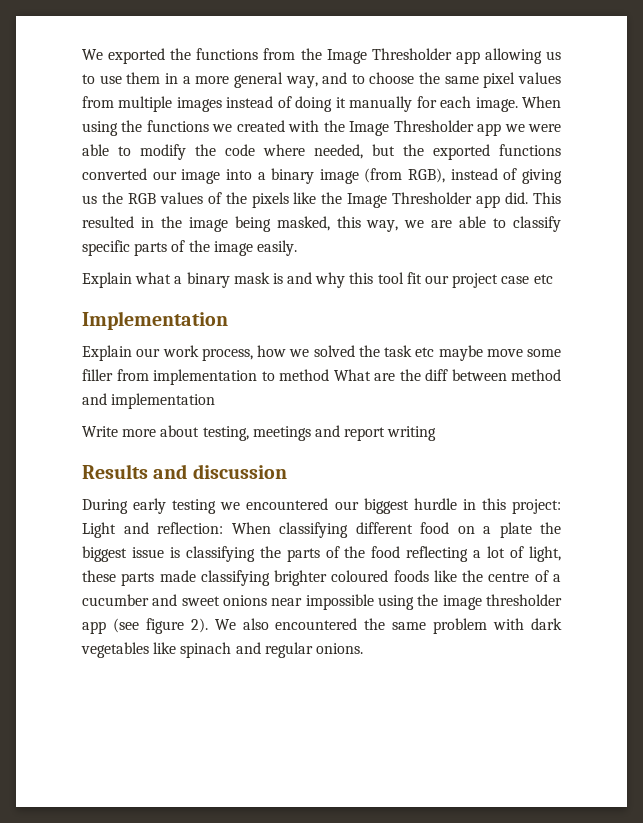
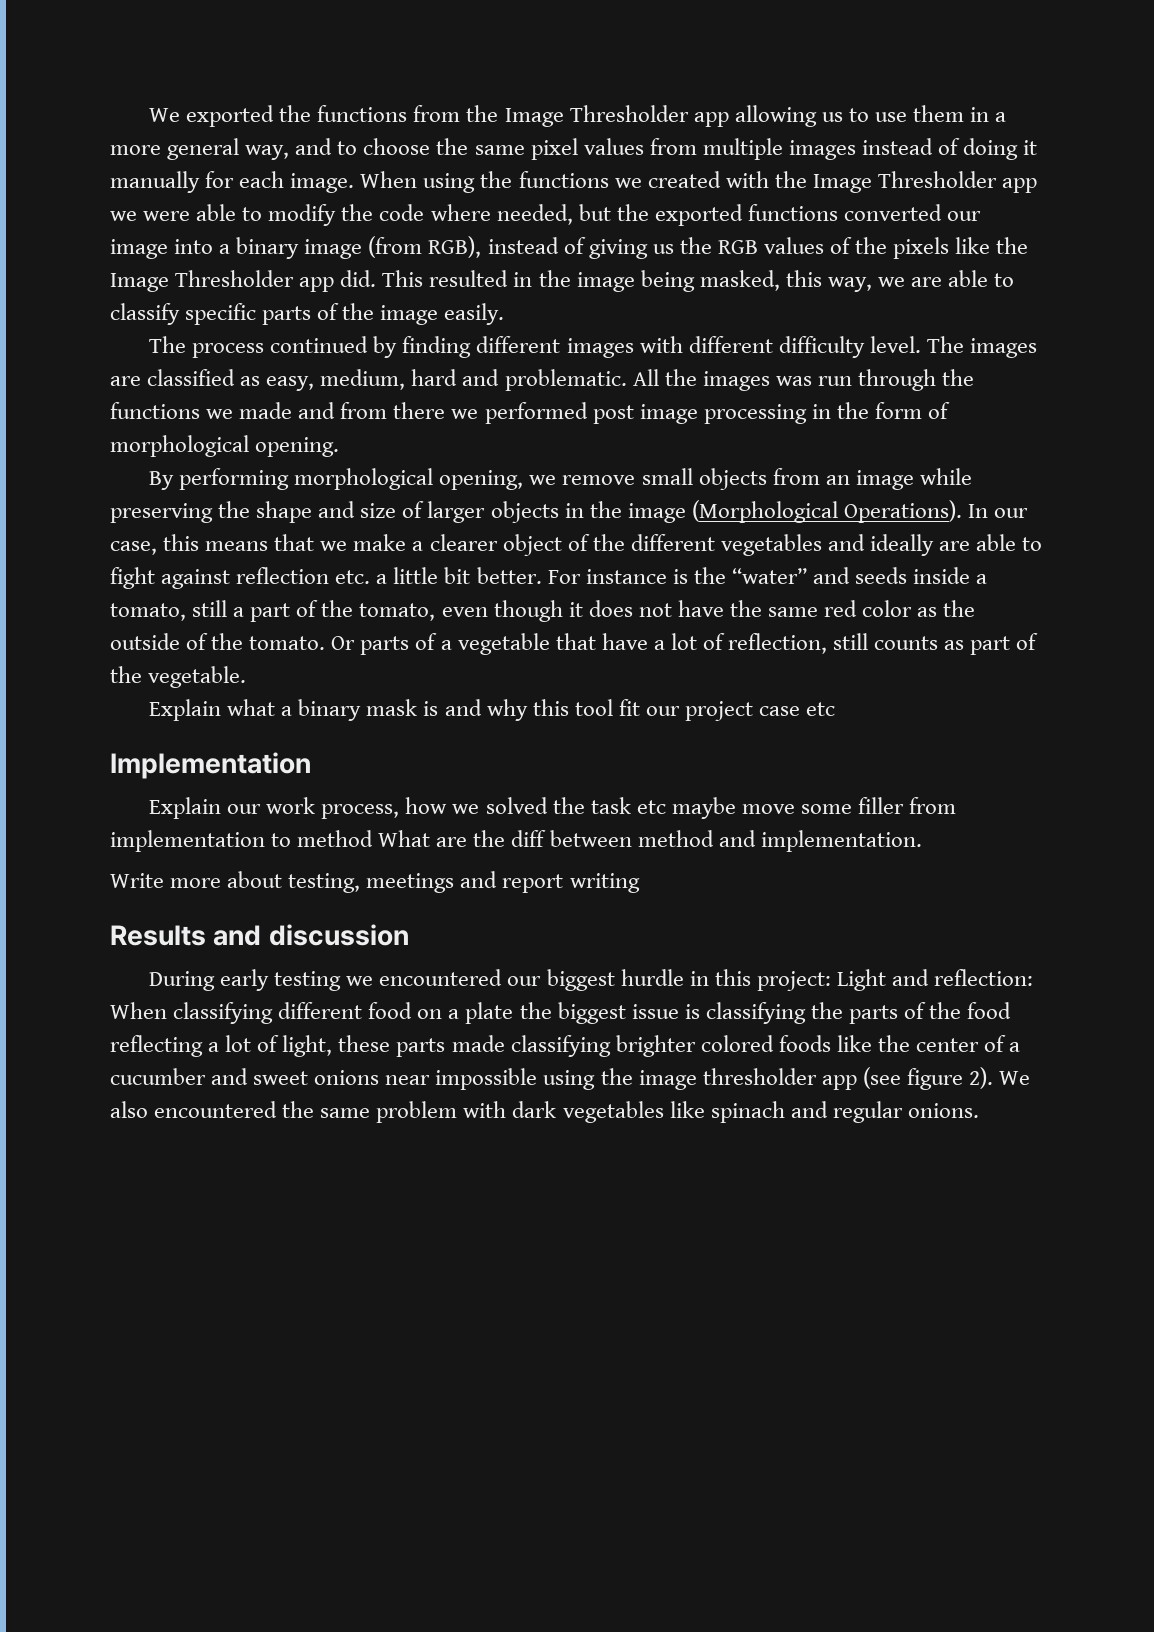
(297, 248) none -> [149,336,1037,358] [110,369,975,391] [110,402,951,424] [110,435,340,457] [149,468,972,490] [110,500,1029,523] [110,534,1043,556] [110,567,988,589] [110,600,976,622] [110,633,1039,655] [110,666,247,688] // The process continued by finding different images with different difficulty level. The images are classified as easy, medium, hard and problematic. All the images was run through the functions we made and from there we performed post image processing in the form of morphological opening. // By performing morphological opening, we remove small objects from an image while preserving the shape and size of larger objects in the image (Morphological Operations). In our case, this means that we make a clearer object of the different vegetables and ideally are able to fight against reflection etc. a little bit better. For instance is the “water” and seeds inside a tomato, still a part of the tomato, even though it does not have the same red color as the outside of the tomato. Or parts of a vegetable that have a lot of reflection, still counts as part of the vegetable.
[111,393,216,409] implementation -> [760,830,922,852] implementation.
[331,570,389,582] coloured -> [700,1035,774,1052] colored
[488,572,530,582] centre -> [916,1038,980,1052] center

